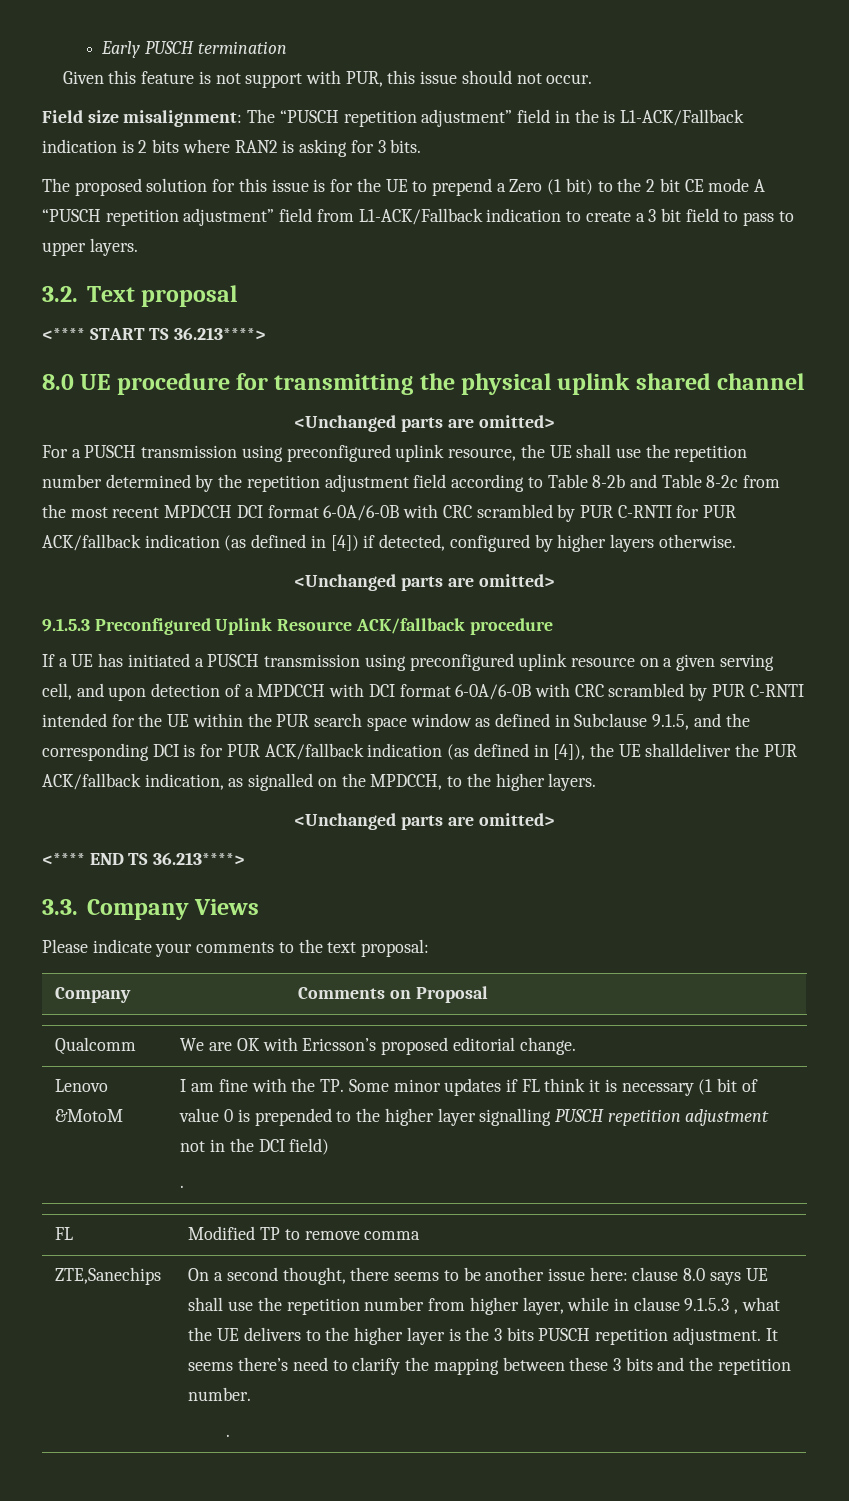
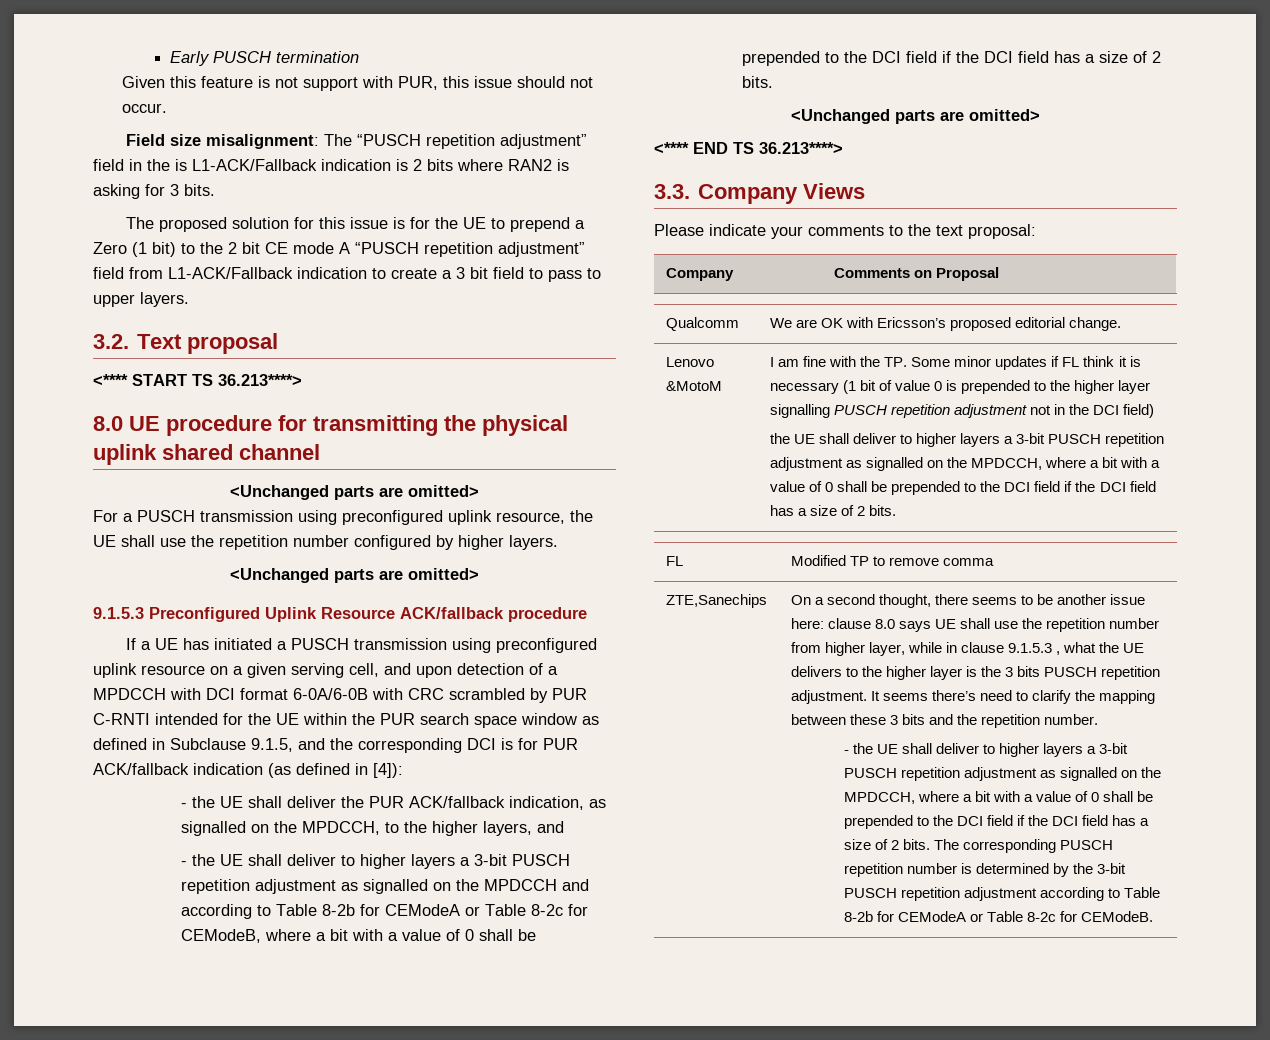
[105,474,781,492] [42,504,737,522] [42,534,446,551] determined by the repetition adjustment field according to Table 8-2b and Table 8-2c from the most recent MPDCCH DCI format 6-0A/6-0B with CRC scrambled by PUR C-RNTI for PUR ACK/fallback indication (as defined in [4]) if detected, -> (349, 541) none
[609,534,736,552] layers otherwise. -> [509,535,558,550] layers.
[553,743,732,760] [4]), the UE shalldeliver -> [373,763,403,778] [181,796,337,808] [4]): // - the UE shall deliver
[548,773,597,791] layers. -> [483,821,565,836] [181,854,571,869] [181,879,590,894] [181,904,589,919] [181,929,537,943] [742,51,1162,66] [742,76,774,88] layers, and // - the UE shall deliver to higher layers a 3-bit PUSCH repetition adjustment as signalled on the MPDCCH and according to Table 8-2b for CEModeA or Table 8-2c for CEModeB, where a bit with a value of 0 shall be prepended to the DCI field if the DCI field has a size of 2 bits.
[180,1185,185,1188] . -> [769,433,1165,447] [769,457,1161,471] [769,481,1156,495] [769,505,897,516] the UE shall deliver to higher layers a 3-bit PUSCH repetition adjustment as signalled on the MPDCCH, where a bit with a value of 0 shall be prepended to the DCI field if the DCI field has a size of 2 bits.
[225,1434,230,1437] . -> [843,743,1129,757] [843,767,1162,781] [843,791,1154,804] [843,815,1150,829] [843,839,1114,853] [843,863,1127,877] [843,887,1161,901] [843,911,1154,922] - the UE shall deliver to higher layers a 3-bit PUSCH repetition adjustment as signalled on the MPDCCH, where a bit with a value of 0 shall be prepended to the DCI field if the DCI field has a size of 2 bits. The corresponding PUSCH repetition number is determined by the 3-bit PUSCH repetition adjustment according to Table 8-2b for CEModeA or Table 8-2c for CEModeB.

